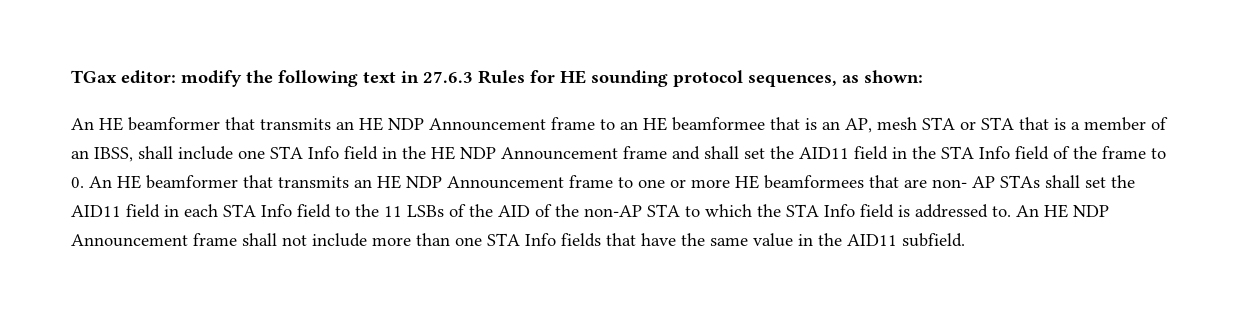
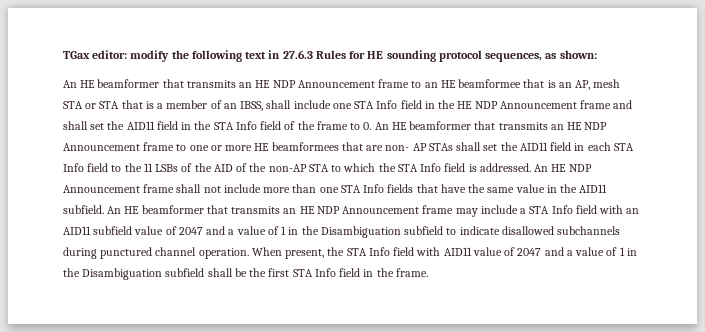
[915,204,1011,218] addressed to. -> [479,163,531,172] addressed.
(965, 240) none -> [107,205,640,217] [63,226,621,238] [63,247,637,259] [63,268,428,280] An HE beamformer that transmits an HE NDP Announcement frame may include a STA Info field with an AID11 subfield value of 2047 and a value of 1 in the Disambiguation subfield to indicate disallowed subchannels during punctured channel operation. When present, the STA Info field with AID11 value of 2047 and a value of 1 in the Disambiguation subfield shall be the first STA Info field in the frame.

